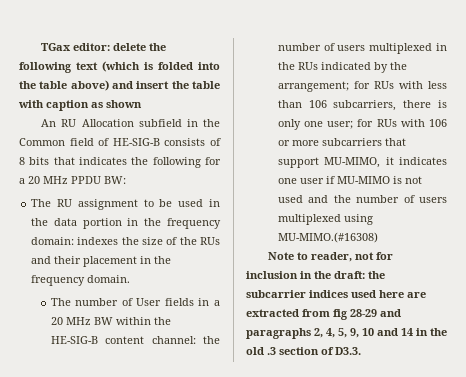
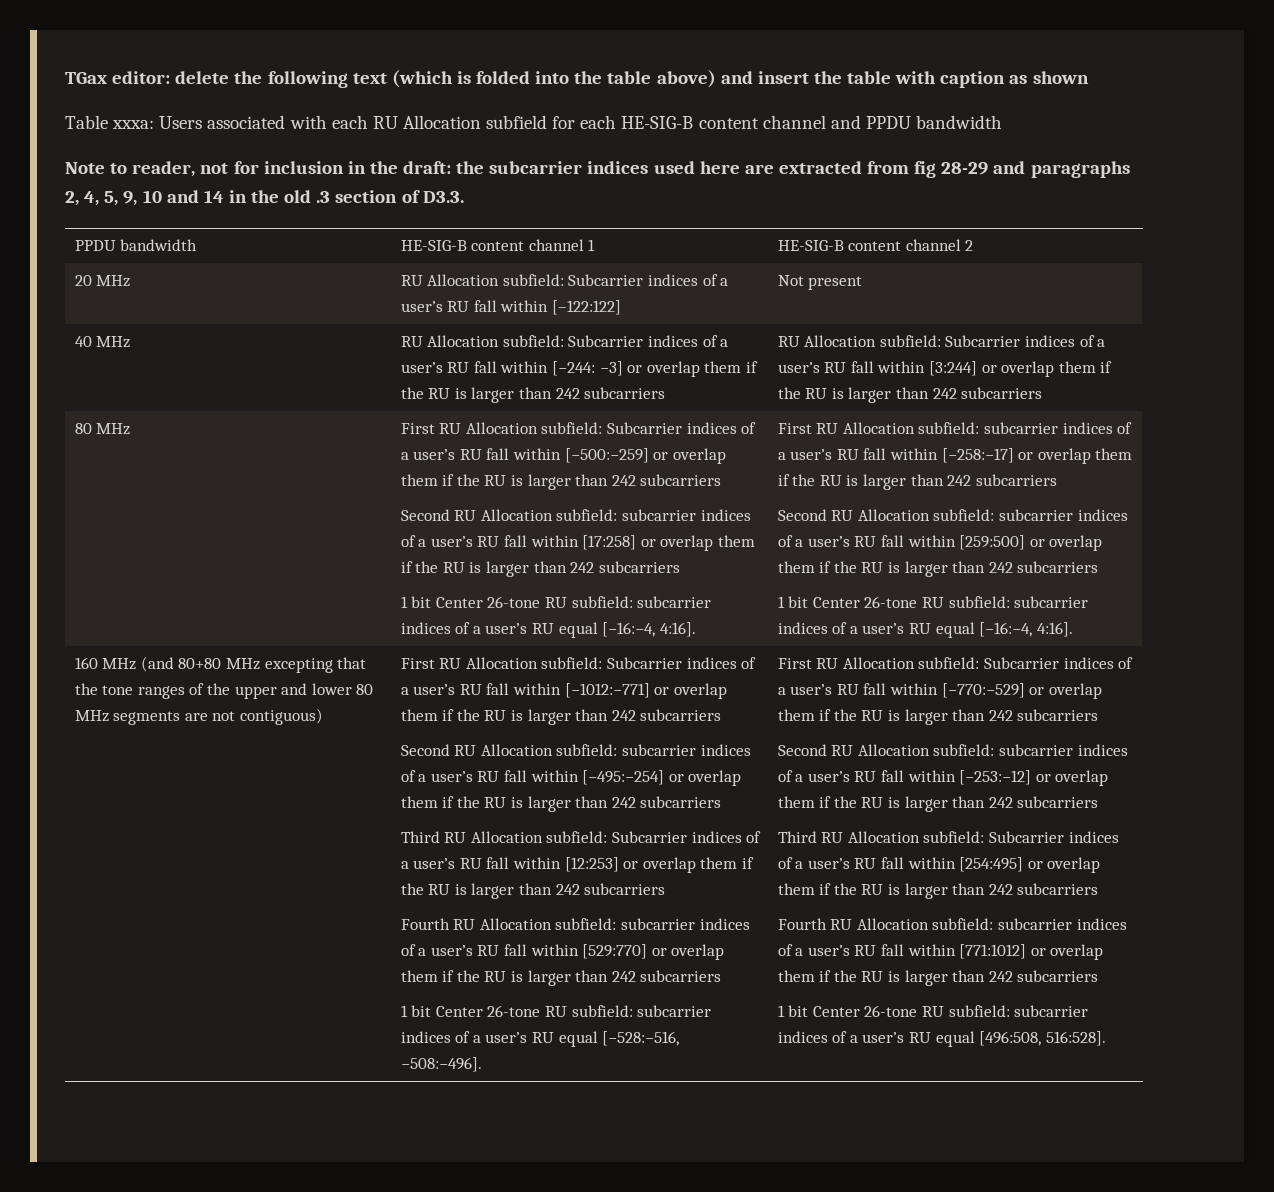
[41,119,220,127] [19,138,221,146] [19,157,221,168] [19,176,126,184] [31,199,220,210] [31,218,221,229] [31,237,220,245] [31,256,172,267] [31,275,131,286] [50,298,220,306] [50,317,171,325] [50,336,220,344] [277,43,447,54] [277,62,407,73] [277,81,447,92] [277,100,447,111] [277,119,447,130] [277,138,406,146] [277,157,447,168] [277,176,422,184] [277,195,447,203] [277,214,373,225] [277,232,378,243] An RU Allocation subfield in the Common field of HE-SIG-B consists of 8 bits that indicates the following for a 20 MHz PPDU BW: // The RU assignment to be used in the data portion in the frequency domain: indexes the size of the RUs and their placement in the frequency domain. // The number of User fields in a 20 MHz BW within the HE-SIG-B content channel: the number of users multiplexed in the RUs indicated by the arrangement; for RUs with less than 106 subcarriers, there is only one user; for RUs with 106 or more subcarriers that support MU-MIMO, it indicates one user if MU-MIMO is not used and the number of users multiplexed using MU-MIMO.(#16308) -> [65,115,1003,129] Table xxxa: Users associated with each RU Allocation subfield for each HE-SIG-B content channel and PPDU bandwidth
(361, 351) none -> [74,239,198,251] [400,239,596,251] [777,239,974,251] [74,275,131,287] [400,274,729,286] [400,300,621,315] [777,275,863,290] [74,336,131,348] [400,335,729,347] [400,361,758,377] [400,387,666,403] [777,335,1106,347] [777,361,1113,377] [777,387,1043,403] [74,423,131,435] [400,422,757,434] [400,448,726,464] [400,474,722,490] [400,509,751,521] [400,535,755,551] [400,561,680,577] [400,596,712,608] [400,622,696,638] [777,422,1133,434] [777,448,1133,464] [777,474,1057,490] [777,509,1128,521] [777,535,1103,551] [777,561,1099,577] [777,596,1089,608] [777,622,1073,638] [74,656,367,673] [74,683,374,699] [74,708,323,725] [400,657,757,669] [400,683,727,699] [400,709,722,725] [400,744,751,756] [400,770,742,786] [400,796,722,812] [400,831,762,843] [400,857,754,873] [400,883,666,899] [400,918,750,930] [400,944,725,960] [400,970,722,986] [400,1005,712,1017] [400,1031,680,1047] [400,1057,482,1072] [777,657,1134,669] [777,683,1102,699] [777,709,1099,725] [777,744,1128,756] [777,770,1109,786] [777,796,1099,812] [777,831,1119,843] [777,857,1101,873] [777,883,1099,899] [777,918,1127,930] [777,944,1104,960] [777,970,1099,986] [777,1005,1089,1017] [777,1031,1106,1047] // PPDU bandwidth | HE-SIG-B content channel 1 | HE-SIG-B content channel 2 // 20 MHz | RU Allocation subfield: Subcarrier indices of a user’s RU fall within [–122:122] | Not present // 40 MHz | RU Allocation subfield: Subcarrier indices of a user’s RU fall within [−244: −3] or overlap them if the RU is larger than 242 subcarriers | RU Allocation subfield: Subcarrier indices of a user’s RU fall within [3:244] or overlap them if the RU is larger than 242 subcarriers // 80 MHz | First RU Allocation subfield: Subcarrier indices of a user’s RU fall within [−500:−259] or overlap them if the RU is larger than 242 subcarriers // Second RU Allocation subfield: subcarrier indices of a user’s RU fall within [17:258] or overlap them if the RU is larger than 242 subcarriers // 1 bit Center 26-tone RU subfield: subcarrier indices of a user’s RU equal [−16:−4, 4:16]. | First RU Allocation subfield: subcarrier indices of a user’s RU fall within [−258:−17] or overlap them if the RU is larger than 242 subcarriers // Second RU Allocation subfield: subcarrier indices of a user’s RU fall within [259:500] or overlap them if the RU is larger than 242 subcarriers // 1 bit Center 26-tone RU subfield: subcarrier indices of a user’s RU equal [−16:−4, 4:16]. // 160 MHz (and 80+80 MHz excepting that the tone ranges of the upper and lower 80 MHz segments are not contiguous) | First RU Allocation subfield: Subcarrier indices of a user’s RU fall within [−1012:−771] or overlap them if the RU is larger than 242 subcarriers // Second RU Allocation subfield: subcarrier indices of a user’s RU fall within [−495:−254] or overlap them if the RU is larger than 242 subcarriers // Third RU Allocation subfield: Subcarrier indices of a user’s RU fall within [12:253] or overlap them if the RU is larger than 242 subcarriers // Fourth RU Allocation subfield: subcarrier indices of a user’s RU fall within [529:770] or overlap them if the RU is larger than 242 subcarriers // 1 bit Center 26-tone RU subfield: subcarrier indices of a user’s RU equal [−528:−516, −508:−496]. | First RU Allocation subfield: Subcarrier indices of a user’s RU fall within [−770:−529] or overlap them if the RU is larger than 242 subcarriers // Second RU Allocation subfield: subcarrier indices of a user’s RU fall within [−253:−12] or overlap them if the RU is larger than 242 subcarriers // Third RU Allocation subfield: Subcarrier indices of a user’s RU fall within [254:495] or overlap them if the RU is larger than 242 subcarriers // Fourth RU Allocation subfield: subcarrier indices of a user’s RU fall within [771:1012] or overlap them if the RU is larger than 242 subcarriers // 1 bit Center 26-tone RU subfield: subcarrier indices of a user’s RU equal [496:508, 516:528].

